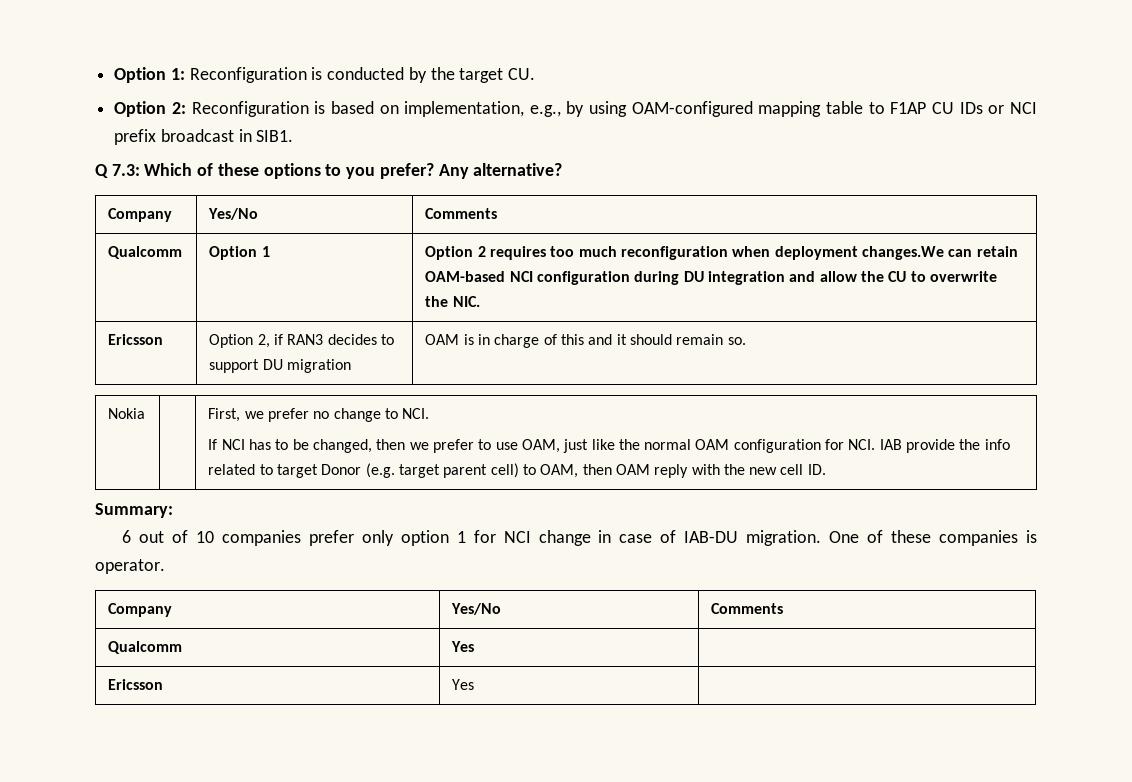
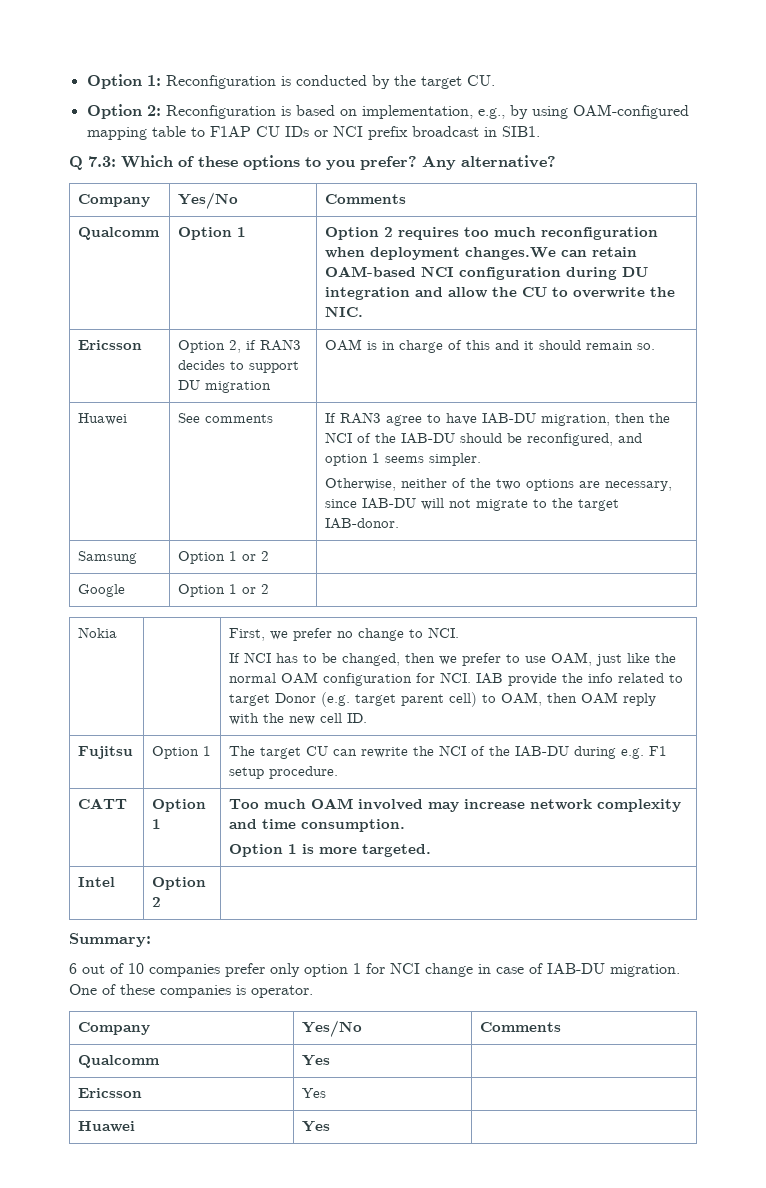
(746, 341) none -> [78,413,128,425] [178,413,274,423] [325,412,671,426] [325,432,643,446] [325,453,482,466] [325,478,673,491] [325,498,620,511] [325,518,400,529] [78,551,138,564] [178,551,270,564] [78,584,126,597] [178,584,270,597] // Huawei | See comments | If RAN3 agree to have IAB-DU migration, then the NCI of the IAB-DU should be reconfigured, and option 1 seems simpler. // Otherwise, neither of the two options are necessary, since IAB-DU will not migrate to the target IAB-donor. // Samsung | Option 1 or 2 | // Google | Option 1 or 2 |
(826, 469) none -> [78,746,134,759] [152,746,212,759] [229,745,668,759] [229,766,339,779] [78,798,128,809] [152,799,207,812] [152,819,162,829] [229,798,682,812] [229,819,406,832] [229,844,432,857] [78,877,116,887] [152,877,207,890] [152,897,162,907] // Fujitsu | Option 1 | The target CU can rewrite the NCI of the IAB-DU during e.g. F1 setup procedure. // CATT | Option 1 | Too much OAM involved may increase network complexity and time consumption. // Option 1 is more targeted. // Intel | Option 2 |
(475, 684) none -> [78,1121,136,1132] [302,1121,331,1132] // Huawei | Yes |

